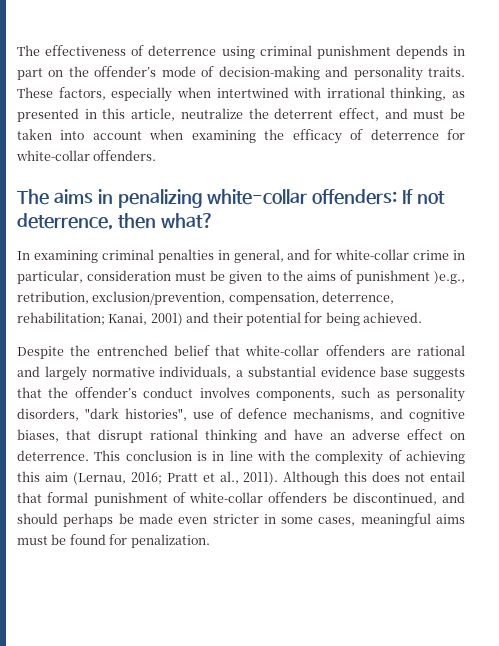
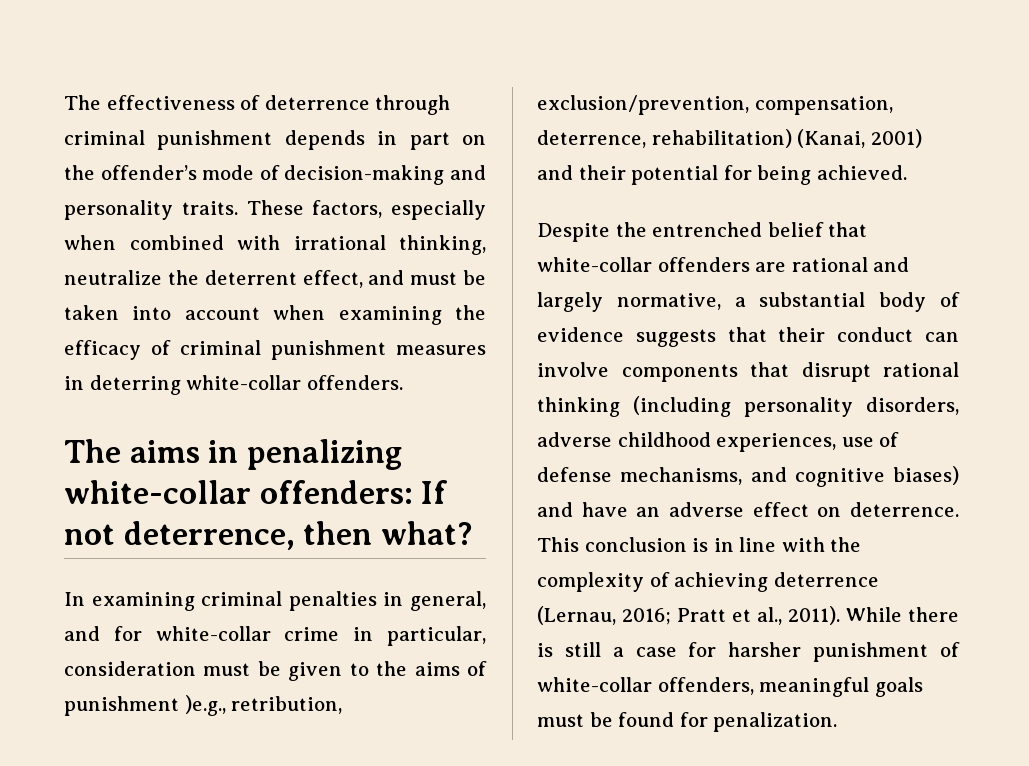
[221,46,255,59] using -> [375,95,451,115] through
[216,87,289,98] intertwined -> [129,235,224,250] combined
[452,91,465,98] [17,108,176,122] as presented in this article, -> (486, 245) none
[370,129,466,140] deterrence for -> [180,340,486,360] [64,375,181,395] criminal punishment measures in deterring
[17,312,148,325] rehabilitation; Kanai, -> [651,129,866,148] rehabilitation) (Kanai,
[91,366,465,380] [17,387,465,402] [17,408,465,422] [17,429,257,443] normative individuals, a substantial evidence base suggests that the offender’s conduct involves components, such as personality disorders, "dark histories", use of defence mechanisms, and cognitive biases, that disrupt rational thinking -> [616,292,960,312] [537,327,959,347] [537,362,959,382] [537,396,959,417] [537,432,900,452] [537,466,959,487] normative, a substantial body of evidence suggests that their conduct can involve components that disrupt rational thinking (including personality disorders, adverse childhood experiences, use of defense mechanisms, and cognitive biases)
[17,471,68,482] this aim -> [773,572,879,587] deterrence
[283,471,466,485] [17,492,465,506] [17,513,466,527] Although this does not entail that formal punishment of white-collar offenders be discontinued, and should perhaps be made even stricter in some cases, meaningful aims -> [846,607,959,622] [537,642,960,662] [537,677,923,697] While there is still a case for harsher punishment of white-collar offenders, meaningful goals

